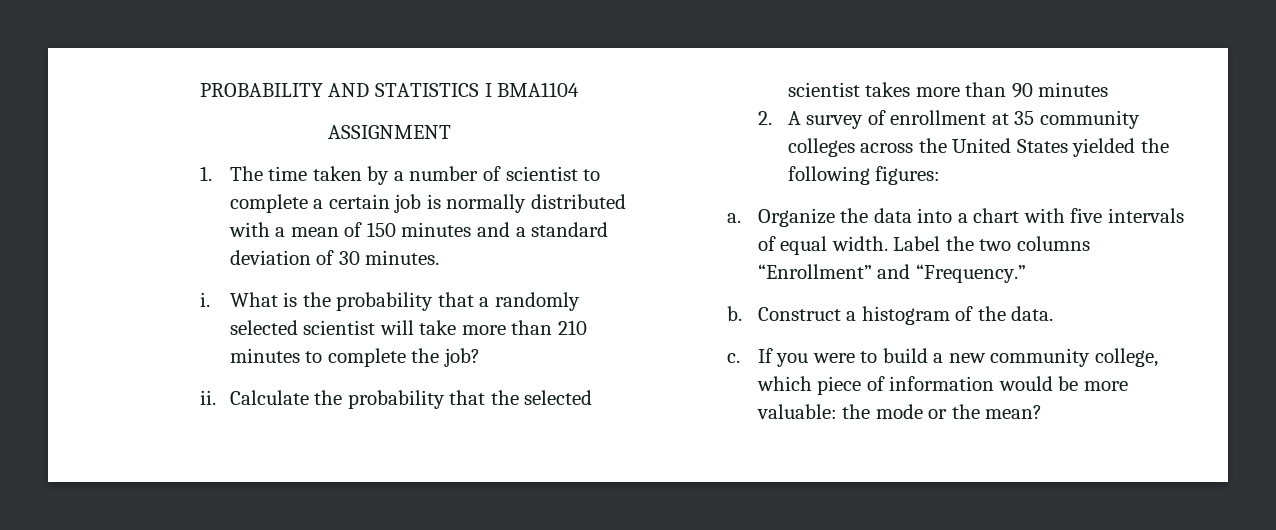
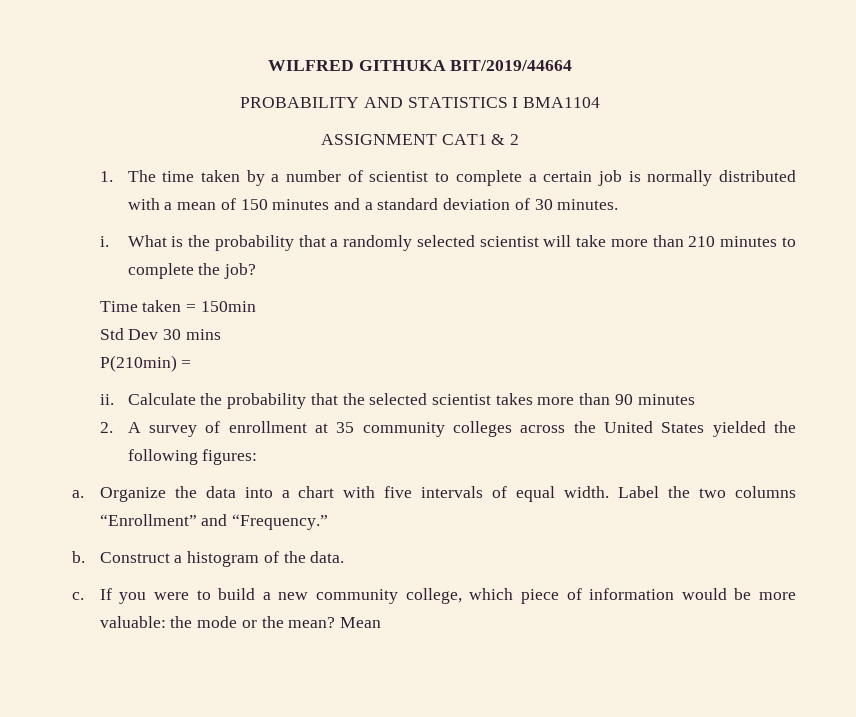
(199, 90) none -> [267,60,573,71] WILFRED GITHUKA BIT/2019/44664 //
(451, 132) none -> [441,134,520,145] CAT1 & 2
(480, 357) none -> [99,300,256,312] [99,328,221,340] [99,355,192,372] // Time taken = 150min // Std Dev 30 mins // P(210min) =
(1043, 412) none -> [340,617,382,628] Mean

